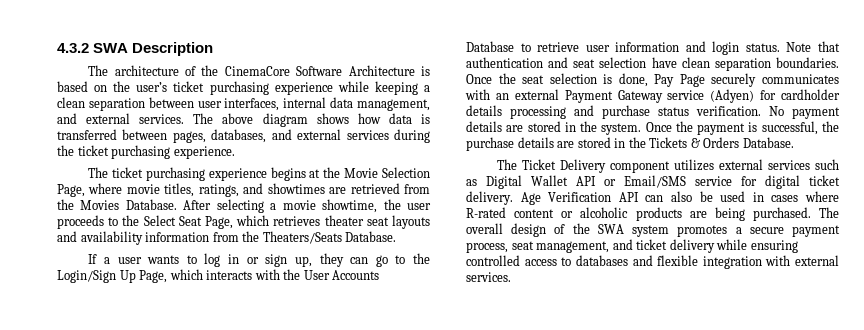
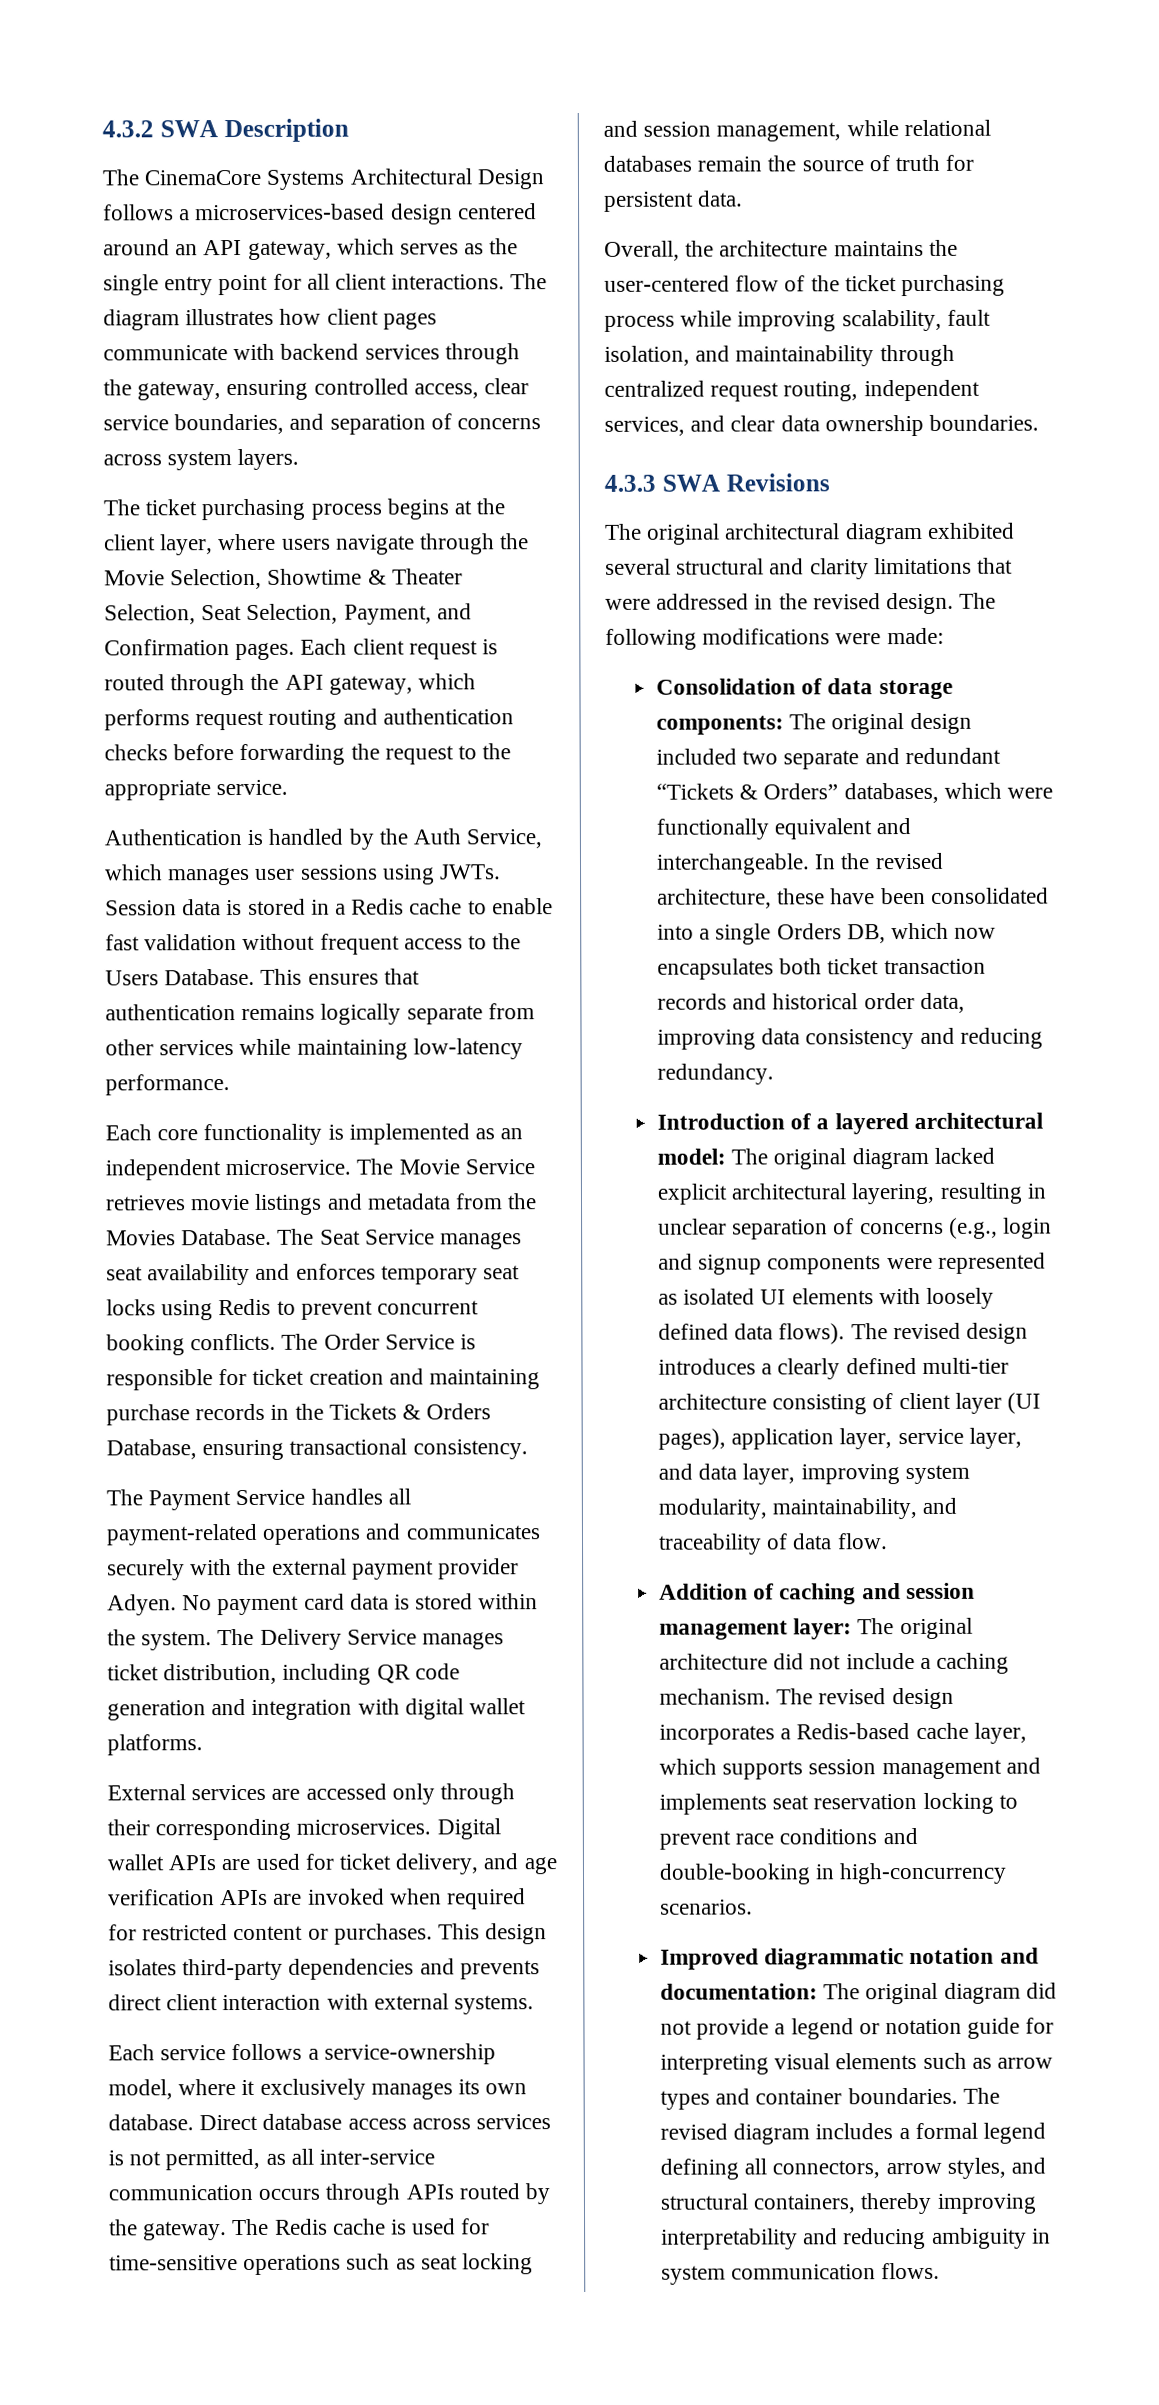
[114,65,430,76] [57,81,430,95] [57,97,430,111] [57,113,430,127] [57,129,430,143] [57,145,235,159] architecture of the CinemaCore Software Architecture is based on the user’s ticket purchasing experience while keeping a clean separation between user interfaces, internal data management, and external services. The above diagram shows how data is transferred between pages, databases, and external services during the ticket purchasing experience. -> [144,168,544,190] [103,203,537,225] [103,238,519,260] [103,273,548,296] [103,308,437,331] [103,343,520,365] [103,378,530,401] [103,413,542,435] [103,448,300,471] CinemaCore Systems Architectural Design follows a microservices-based design centered around an API gateway, which serves as the single entry point for all client interactions. The diagram illustrates how client pages communicate with backend services through the gateway, ensuring controlled access, clear service boundaries, and separation of concerns across system layers.
[208,168,267,181] experience -> [310,503,382,520] process
[344,167,431,178] [57,183,431,197] [57,199,432,213] [57,215,430,229] [57,231,397,245] [88,253,430,267] [57,269,380,283] [466,41,840,55] [466,57,839,71] [466,73,839,87] [465,89,840,103] [466,105,840,119] [466,121,839,135] [466,137,611,151] Movie Selection Page, where movie titles, ratings, and showtimes are retrieved from the Movies Database. After selecting a movie showtime, the user proceeds to the Select Seat Page, which retrieves theater seat layouts and availability information from the Theaters/Seats Database. // If a user wants to log in or sign up, they can go to the Login/Sign Up Page, which interacts with the User Accounts Database to retrieve user information and login status. Note that authentication and seat selection have clean separation boundaries. Once the seat selection is done, Pay Page securely communicates with an external Payment Gateway service (Adyen) for cardholder details processing and purchase status verification. No payment details are stored in the system. Once the payment is successful, the purchase details are stored -> [104,533,530,556] [104,568,463,590] [104,603,472,625] [104,638,499,661] [104,673,477,696] [104,708,514,731] [104,743,512,766] [104,779,289,801] [104,828,543,850] [104,864,502,886] [105,898,553,916] [105,933,522,955] [105,968,420,986] [105,1003,535,1025] [105,1038,523,1060] [105,1074,230,1096] [105,1123,524,1146] [105,1158,535,1181] [105,1193,538,1215] [106,1228,523,1250] [106,1263,521,1286] [106,1298,480,1321] [106,1333,477,1356] [106,1368,541,1391] [106,1403,266,1426] client layer, where users navigate through the Movie Selection, Showtime & Theater Selection, Seat Selection, Payment, and Confirmation pages. Each client request is routed through the API gateway, which performs request routing and authentication checks before forwarding the request to the appropriate service. // Authentication is handled by the Auth Service, which manages user sessions using JWTs. Session data is stored in a Redis cache to enable fast validation without frequent access to the Users Database. This ensures that authentication remains logically separate from other services while maintaining low-latency performance. // Each core functionality is implemented as an independent microservice. The Movie Service retrieves movie listings and metadata from the Movies Database. The Seat Service manages seat availability and enforces temporary seat locks using Redis to prevent concurrent booking conflicts. The Order Service is responsible for ticket creation and maintaining purchase records
[742,137,794,148] [497,159,839,173] [466,175,840,189] [466,191,839,205] [466,207,839,221] [466,223,840,237] [466,239,798,253] [466,255,839,269] [466,272,511,282] Database. // The Ticket Delivery component utilizes external services such as Digital Wallet API or Email/SMS service for digital ticket delivery. Age Verification API can also be used in cases where R-rated content or alcoholic products are being purchased. The overall design of the SWA system promotes a secure payment process, seat management, and ticket delivery while ensuring controlled access to databases and flexible integration with external services. -> [106,1438,528,1461] [106,1488,411,1511] [106,1523,540,1546] [107,1558,520,1581] [107,1593,539,1616] [107,1628,505,1651] [107,1663,460,1685] [107,1698,527,1721] [107,1734,203,1756] [107,1783,516,1805] [107,1818,501,1841] [107,1853,557,1875] [108,1888,527,1910] [108,1923,548,1945] [108,1958,540,1981] [108,1993,535,2015] [108,2043,496,2065] [108,2078,528,2100] [108,2113,552,2131] [108,2148,436,2171] [108,2183,551,2205] [109,2218,491,2241] [109,2253,534,2276] [603,119,991,142] [603,154,975,172] [604,190,744,212] [604,239,958,261] [604,274,1006,297] [604,309,991,332] [604,344,955,367] [604,379,980,402] [604,414,1040,437] [604,473,830,492] [604,522,1015,545] [605,557,1014,580] [605,592,997,615] [605,627,944,650] [655,678,953,700] [655,712,972,735] [655,747,1001,770] [655,782,1054,804] [655,818,912,840] [655,852,944,875] [656,887,1049,909] [656,922,997,945] [656,958,986,980] [656,992,965,1013] [656,1027,1043,1050] [656,1063,774,1085] [656,1112,1043,1135] [656,1147,995,1170] [656,1182,1046,1205] [657,1217,1053,1240] [657,1252,1046,1275] [657,1287,995,1309] [657,1322,1029,1345] [657,1357,1009,1380] [657,1392,1042,1415] [657,1427,1022,1450] [657,1463,970,1485] [657,1497,958,1520] [657,1533,888,1555] [658,1582,975,1605] [658,1617,973,1640] [658,1652,1010,1674] [658,1687,954,1710] [658,1722,1027,1745] [658,1757,1041,1780] [658,1792,1018,1815] [658,1827,918,1850] [658,1862,1008,1885] [659,1899,753,1915] [659,1947,1039,1970] [659,1982,1057,2005] [659,2017,1055,2040] [659,2052,1054,2075] [659,2087,1000,2110] [659,2122,1047,2145] [659,2157,1047,2180] [659,2192,1037,2215] [660,2227,1051,2250] [660,2262,941,2285] Database, ensuring transactional consistency. // The Payment Service handles all payment-related operations and communicates securely with the external payment provider Adyen. No payment card data is stored within the system. The Delivery Service manages ticket distribution, including QR code generation and integration with digital wallet platforms. // External services are accessed only through their corresponding microservices. Digital wallet APIs are used for ticket delivery, and age verification APIs are invoked when required for restricted content or purchases. This design isolates third-party dependencies and prevents direct client interaction with external systems. // Each service follows a service-ownership model, where it exclusively manages its own database. Direct database access across services is not permitted, as all inter-service communication occurs through APIs routed by the gateway. The Redis cache is used for time-sensitive operations such as seat locking and session management, while relational databases remain the source of truth for persistent data. // Overall, the architecture maintains the user-centered flow of the ticket purchasing process while improving scalability, fault isolation, and maintainability through centralized request routing, independent services, and clear data ownership boundaries. // 4.3.3 SWA Revisions // The original architectural diagram exhibited several structural and clarity limitations that were addressed in the revised design. The following modifications were made: // Consolidation of data storage components: The original design included two separate and redundant “Tickets & Orders” databases, which were functionally equivalent and interchangeable. In the revised architecture, these have been consolidated into a single Orders DB, which now encapsulates both ticket transaction records and historical order data, improving data consistency and reducing redundancy. // Introduction of a layered architectural model: The original diagram lacked explicit architectural layering, resulting in unclear separation of concerns (e.g., login and signup components were represented as isolated UI elements with loosely defined data flows). The revised design introduces a clearly defined multi-tier architecture consisting of client layer (UI pages), application layer, service layer, and data layer, improving system modularity, maintainability, and traceability of data flow. // Addition of caching and session management layer: The original architecture did not include a caching mechanism. The revised design incorporates a Redis-based cache layer, which supports session management and implements seat reservation locking to prevent race conditions and double-booking in high-concurrency scenarios. // Improved diagrammatic notation and documentation: The original diagram did not provide a legend or notation guide for interpreting visual elements such as arrow types and container boundaries. The revised diagram includes a formal legend defining all connectors, arrow styles, and structural containers, thereby improving interpretability and reducing ambiguity in system communication flows.

